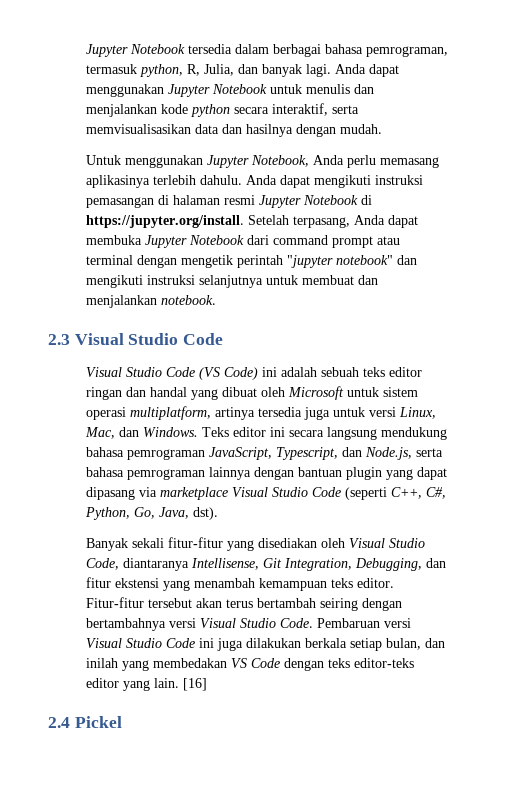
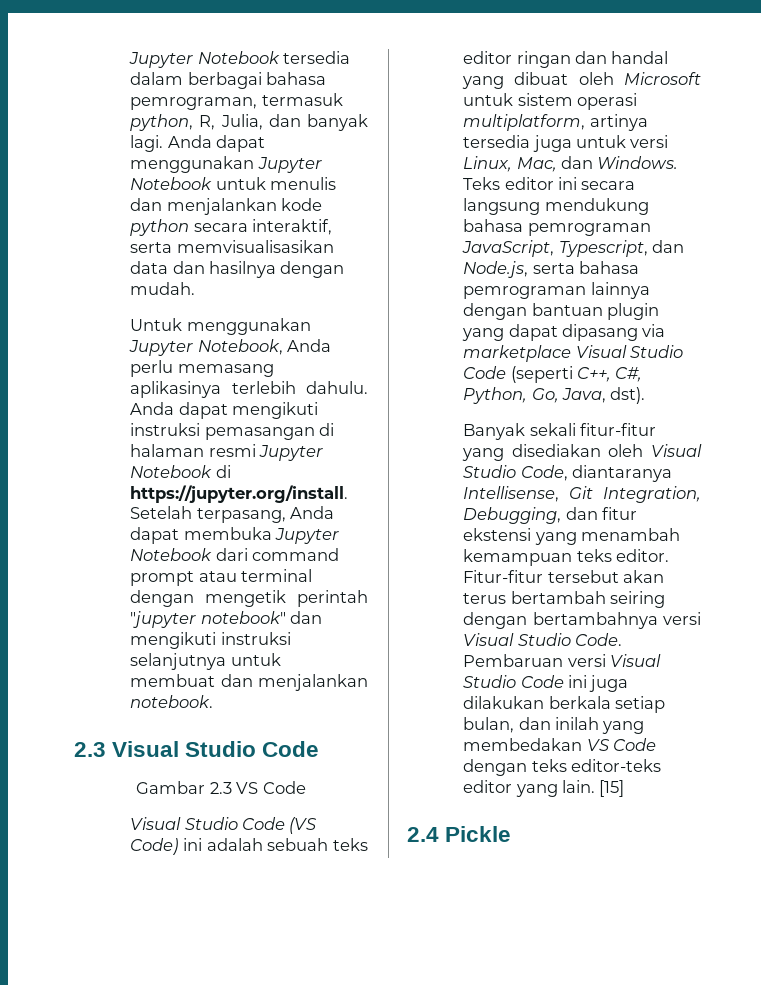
(224, 339) none -> [136,781,306,794] // Gambar 2.3 VS Code
[182,678,207,691] [16] -> [599,780,625,797] [15]
[74,716,122,728] Pickel -> [445,826,512,842] Pickle

